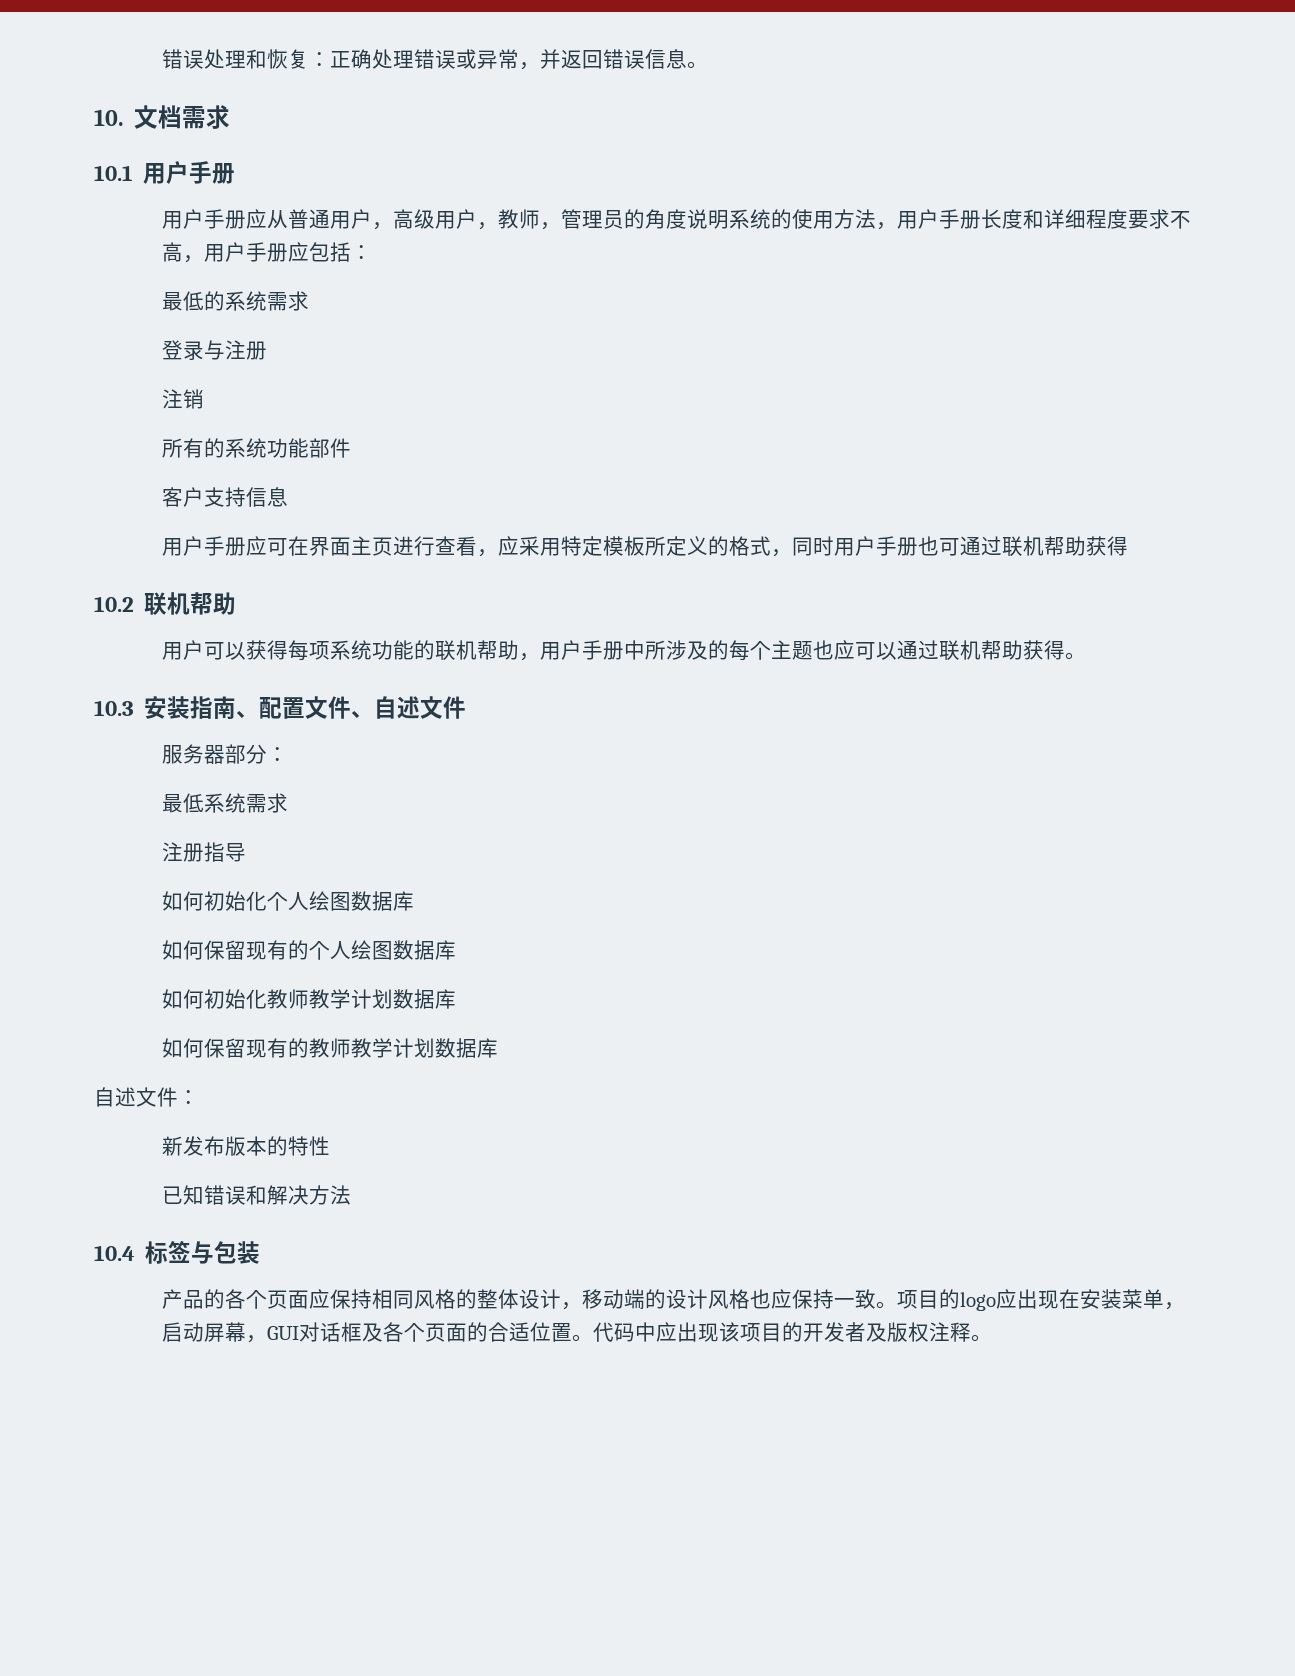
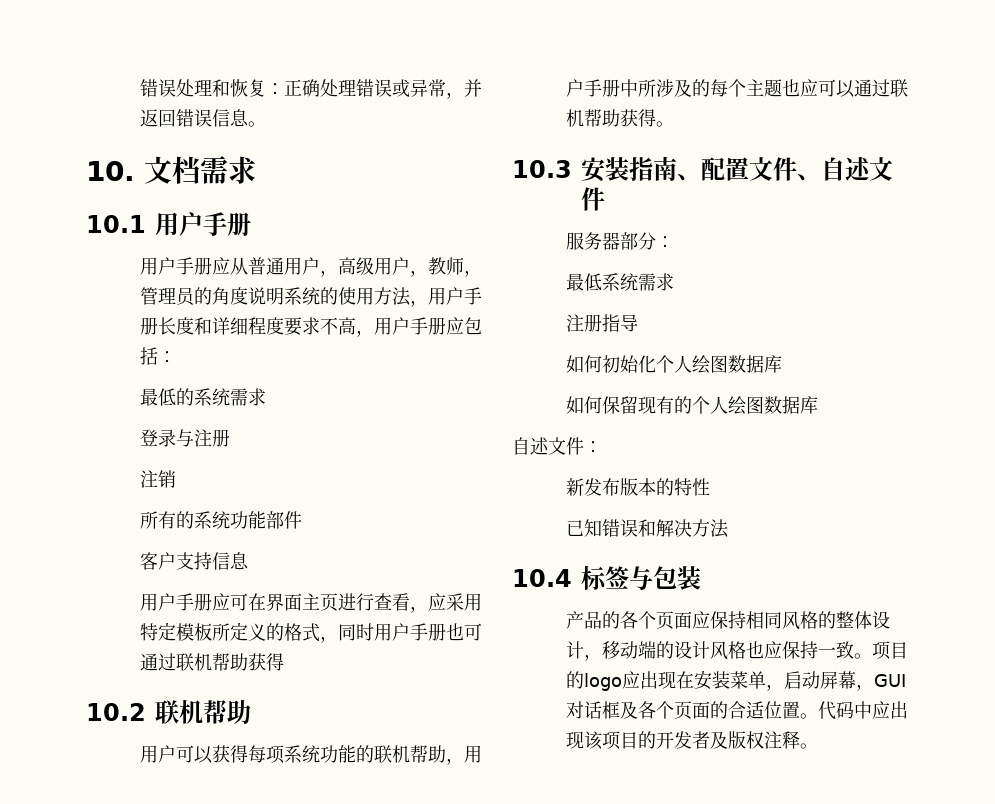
[162,989,457,1009] [162,1038,499,1058] // 如何初始化教师教学计划数据库 // 如何保留现有的教师教学计划数据库 -> (819, 405) none

